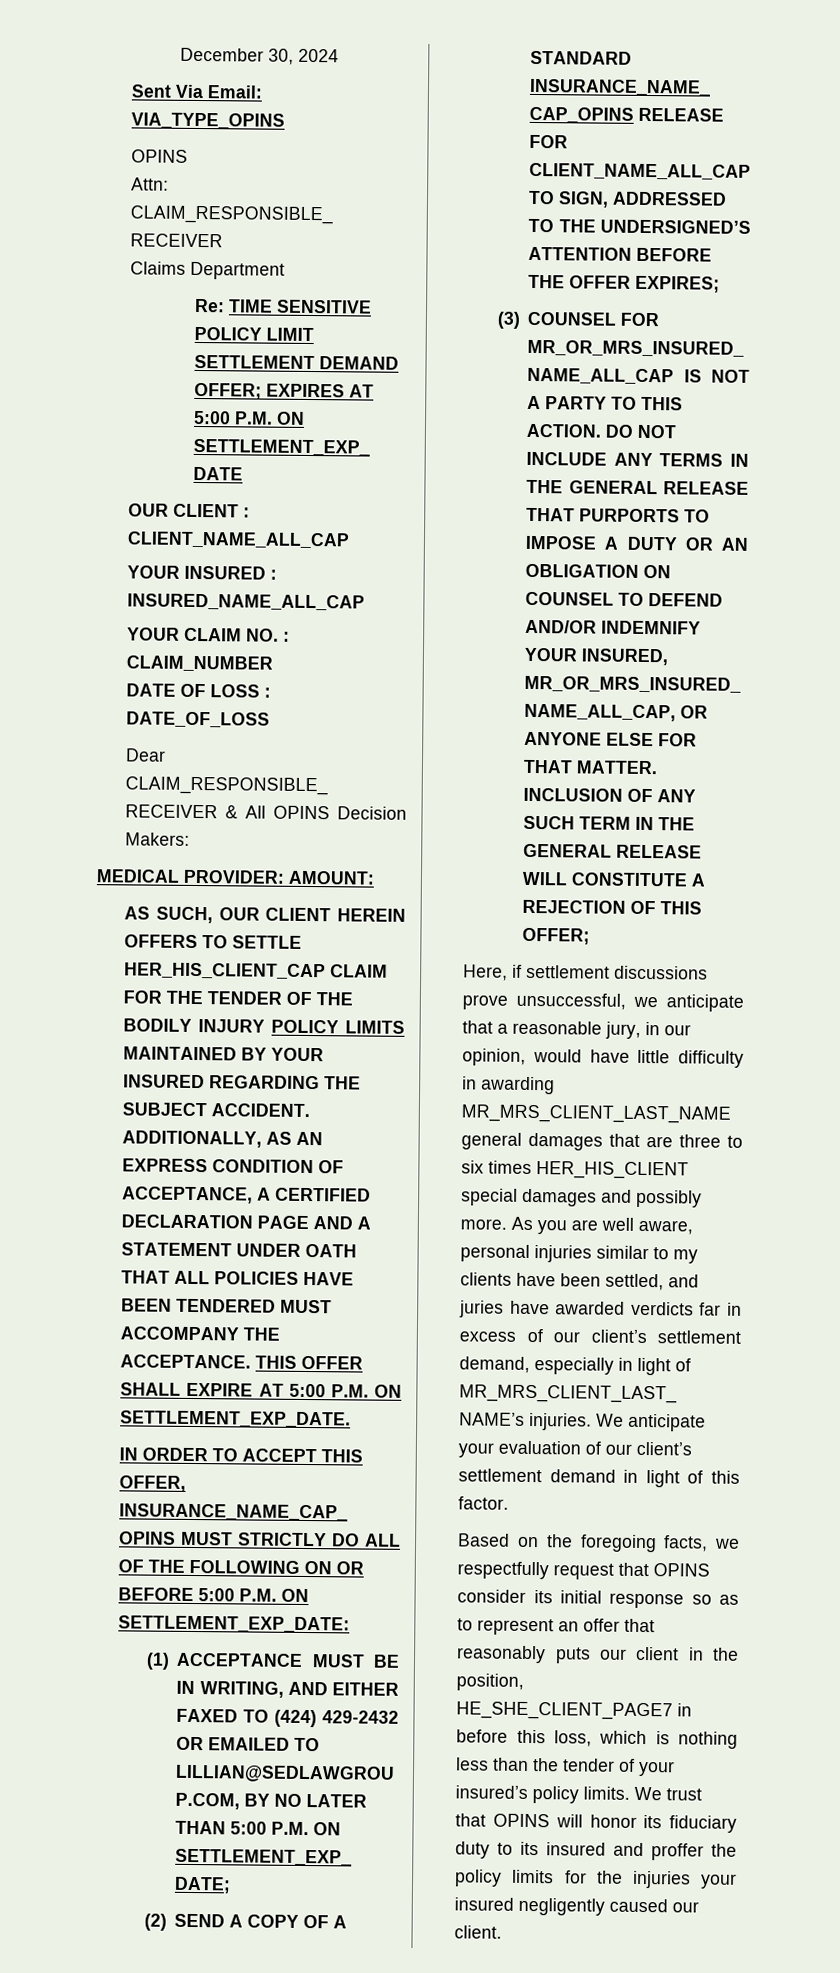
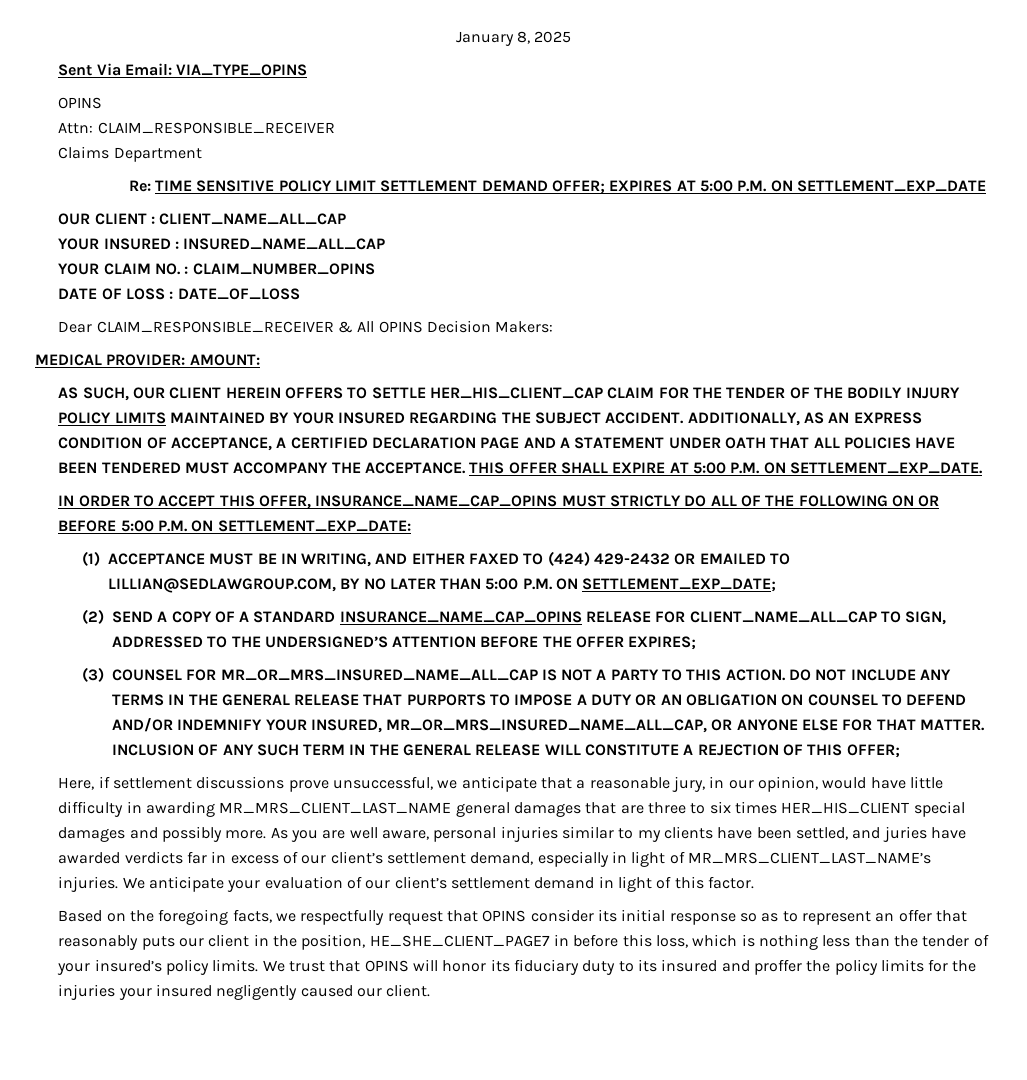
[179,47,339,65] December 30, 2024 -> [455,31,572,46] January 8, 2025
[126,655,274,672] CLAIM_NUMBER -> [192,263,375,275] CLAIM_NUMBER_OPINS

